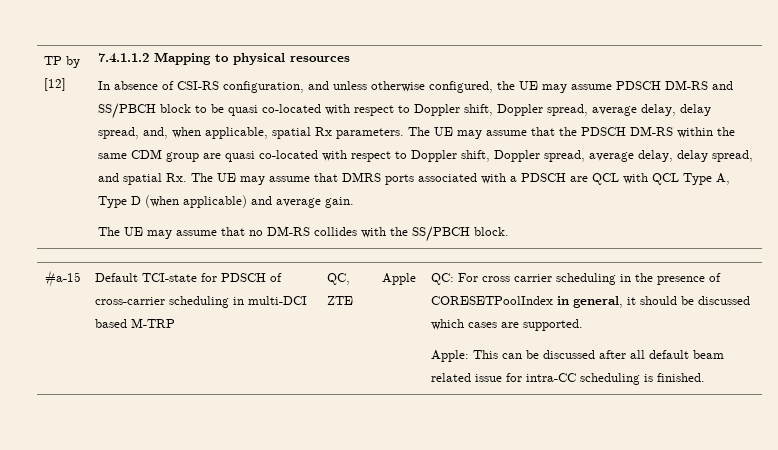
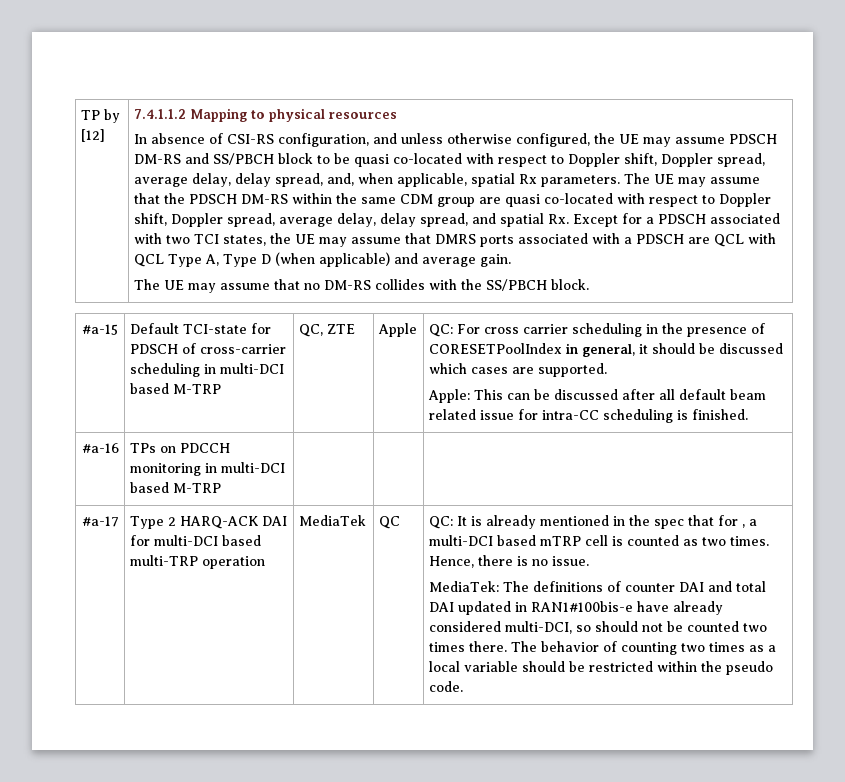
[191,173,214,182] The -> [572,213,780,227] [133,233,291,246] Except for a PDSCH associated with two TCI states, the
(706, 377) none -> [81,443,119,453] [129,443,230,453] [129,462,285,476] [129,482,221,493] [81,516,119,527] [129,516,287,529] [129,535,261,546] [129,555,265,569] [298,515,366,526] [378,516,400,529] [428,515,757,529] [428,535,769,546] [428,555,589,568] [428,581,766,592] [428,601,723,615] [428,621,767,634] [428,641,776,655] [428,661,773,675] [428,681,463,692] // #a-16 | TPs on PDCCH monitoring in multi-DCI based M-TRP | | | // #a-17 | Type 2 HARQ-ACK DAI for multi-DCI based multi-TRP operation | MediaTek | QC | QC: It is already mentioned in the spec that for , a multi-DCI based mTRP cell is counted as two times. Hence, there is no issue. // MediaTek: The definitions of counter DAI and total DAI updated in RAN1#100bis-e have already considered multi-DCI, so should not be counted two times there. The behavior of counting two times as a local variable should be restricted within the pseudo code.

